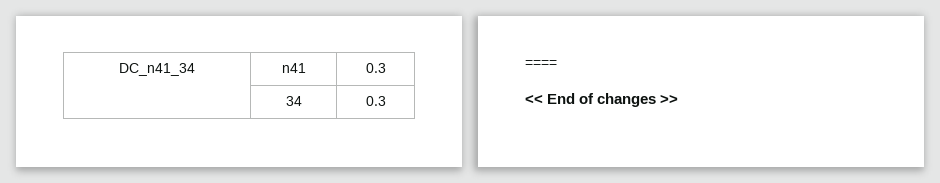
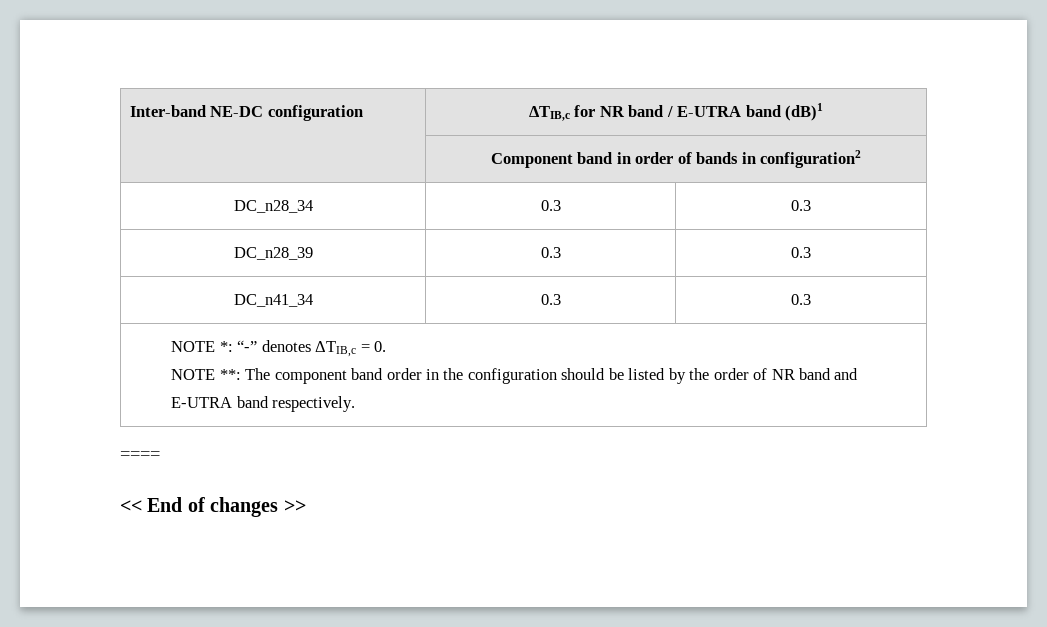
[119,63,195,76] [281,63,306,73] [365,63,386,73] [285,96,302,106] [365,96,386,106] DC_n41_34 | n41 | 0.3 // | 34 | 0.3 -> [129,105,363,121] [528,103,824,121] [490,150,862,168] [233,200,313,213] [540,200,561,211] [791,200,811,211] [233,247,313,260] [540,247,561,258] [791,247,811,258] [233,294,313,307] [540,294,561,305] [791,294,811,305] [171,340,386,357] [171,368,859,384] [171,396,356,412] Inter-band NE-DC configuration | ΔTIB,c for NR band / E-UTRA band (dB)1 // | Component band in order of bands in configuration2 // DC_n28_34 | 0.3 | 0.3 // DC_n28_39 | 0.3 | 0.3 // DC_n41_34 | 0.3 | 0.3 // NOTE *: “-” denotes ΔTIB,c = 0. // NOTE **: The component band order in the configuration should be listed by the order of NR band and E-UTRA band respectively.

